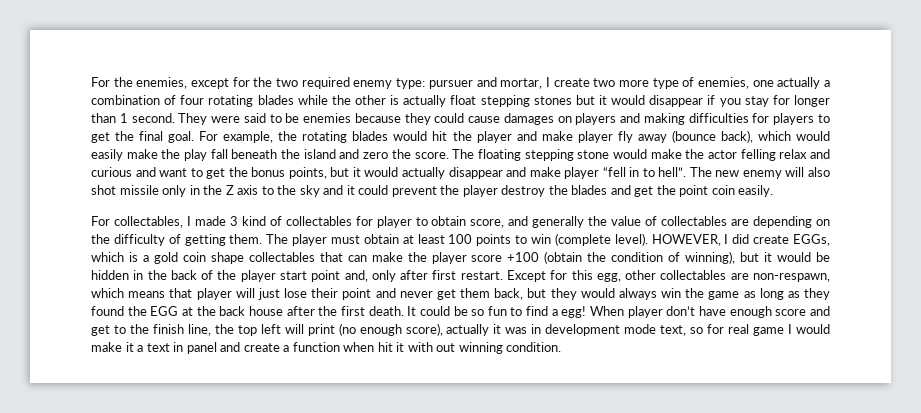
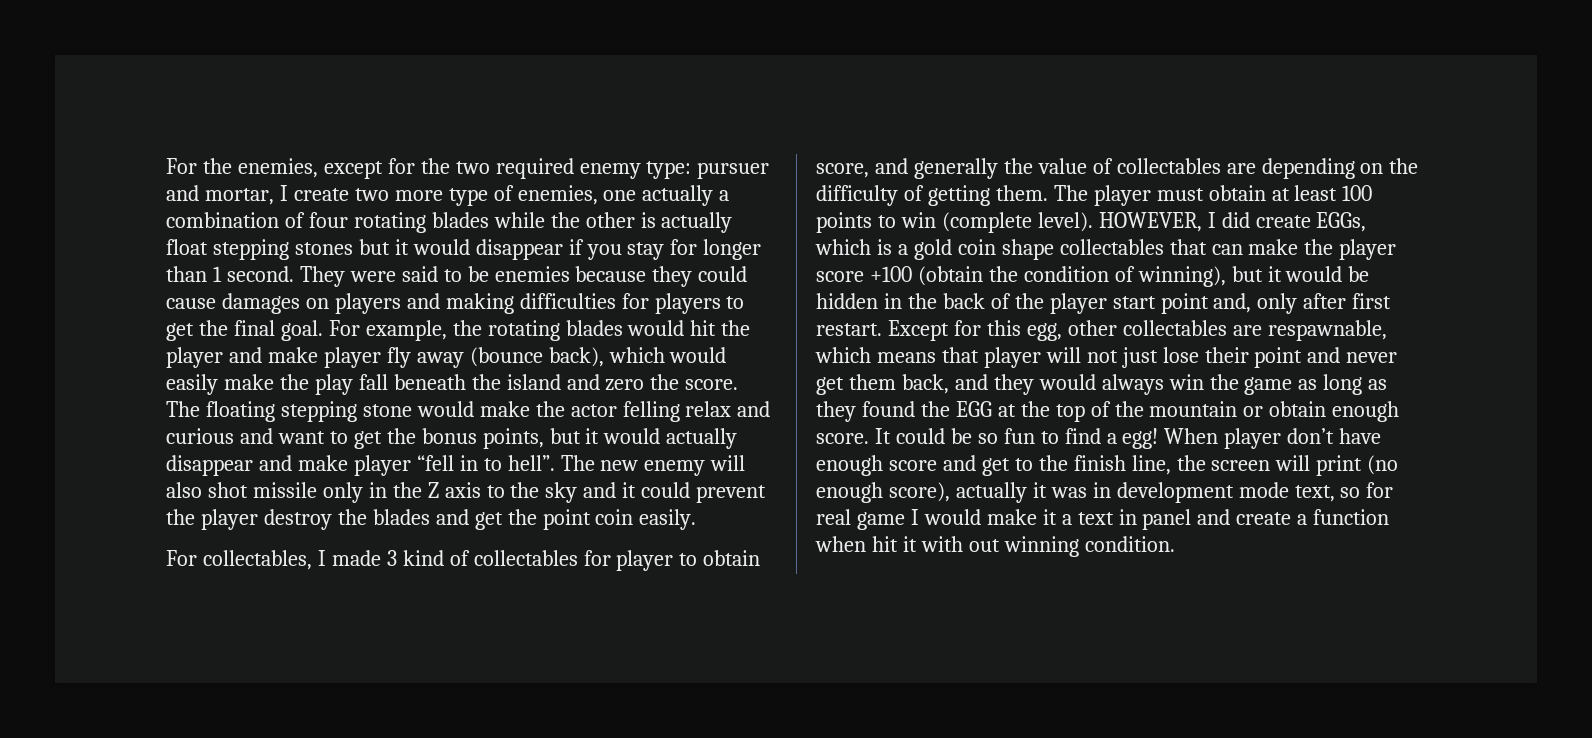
[753,273,831,282] non-respawn, -> [1267,320,1387,341] respawnable,
(255, 293) none -> [1086,350,1118,363] not
[527,288,547,298] but -> [954,374,988,390] and
[219,306,404,316] back house after the first death. -> [1055,401,1400,422] [816,433,869,444] top of the mountain or obtain enough score.
[237,324,281,336] top left -> [1211,460,1271,471] screen

